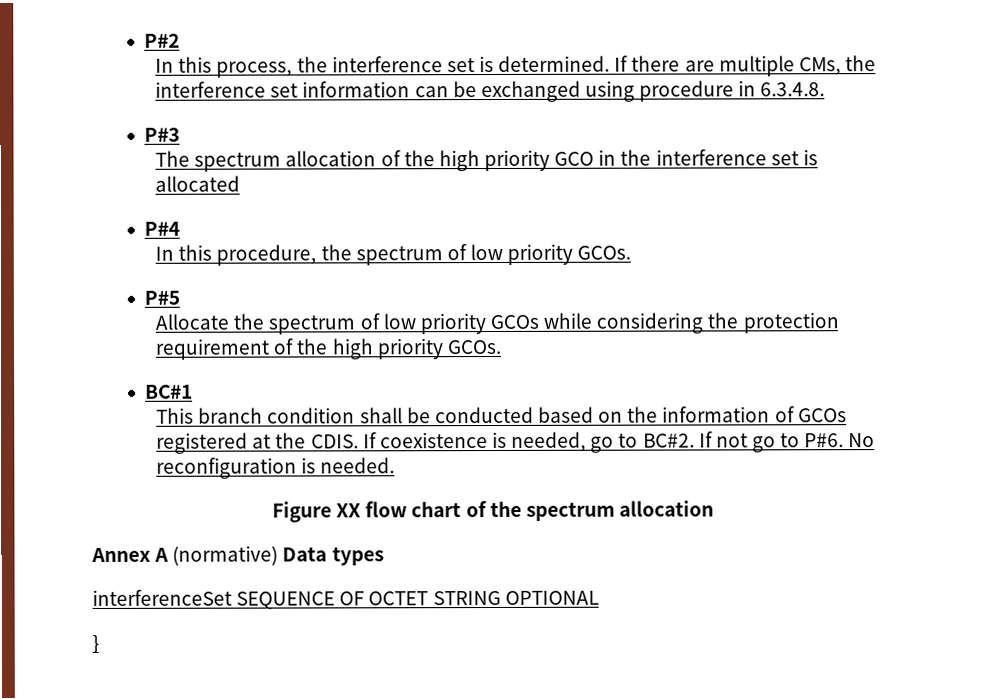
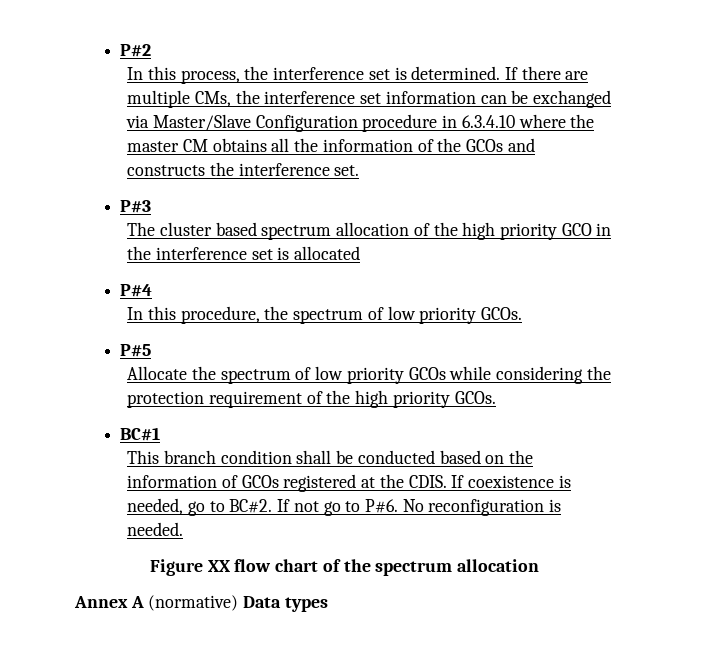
[584,80,826,102] using procedure in 6.3.4.8. -> [126,114,595,132] [127,138,535,152] [127,162,360,176] via Master/Slave Configuration procedure in 6.3.4.10 where the master CM obtains all the information of the GCOs and constructs the interference set.
(191, 158) none -> [159,222,257,236] cluster based
[92,589,599,610] [92,634,99,653] // interferenceSet SEQUENCE OF OCTET STRING OPTIONAL // } -> (328, 604) none

